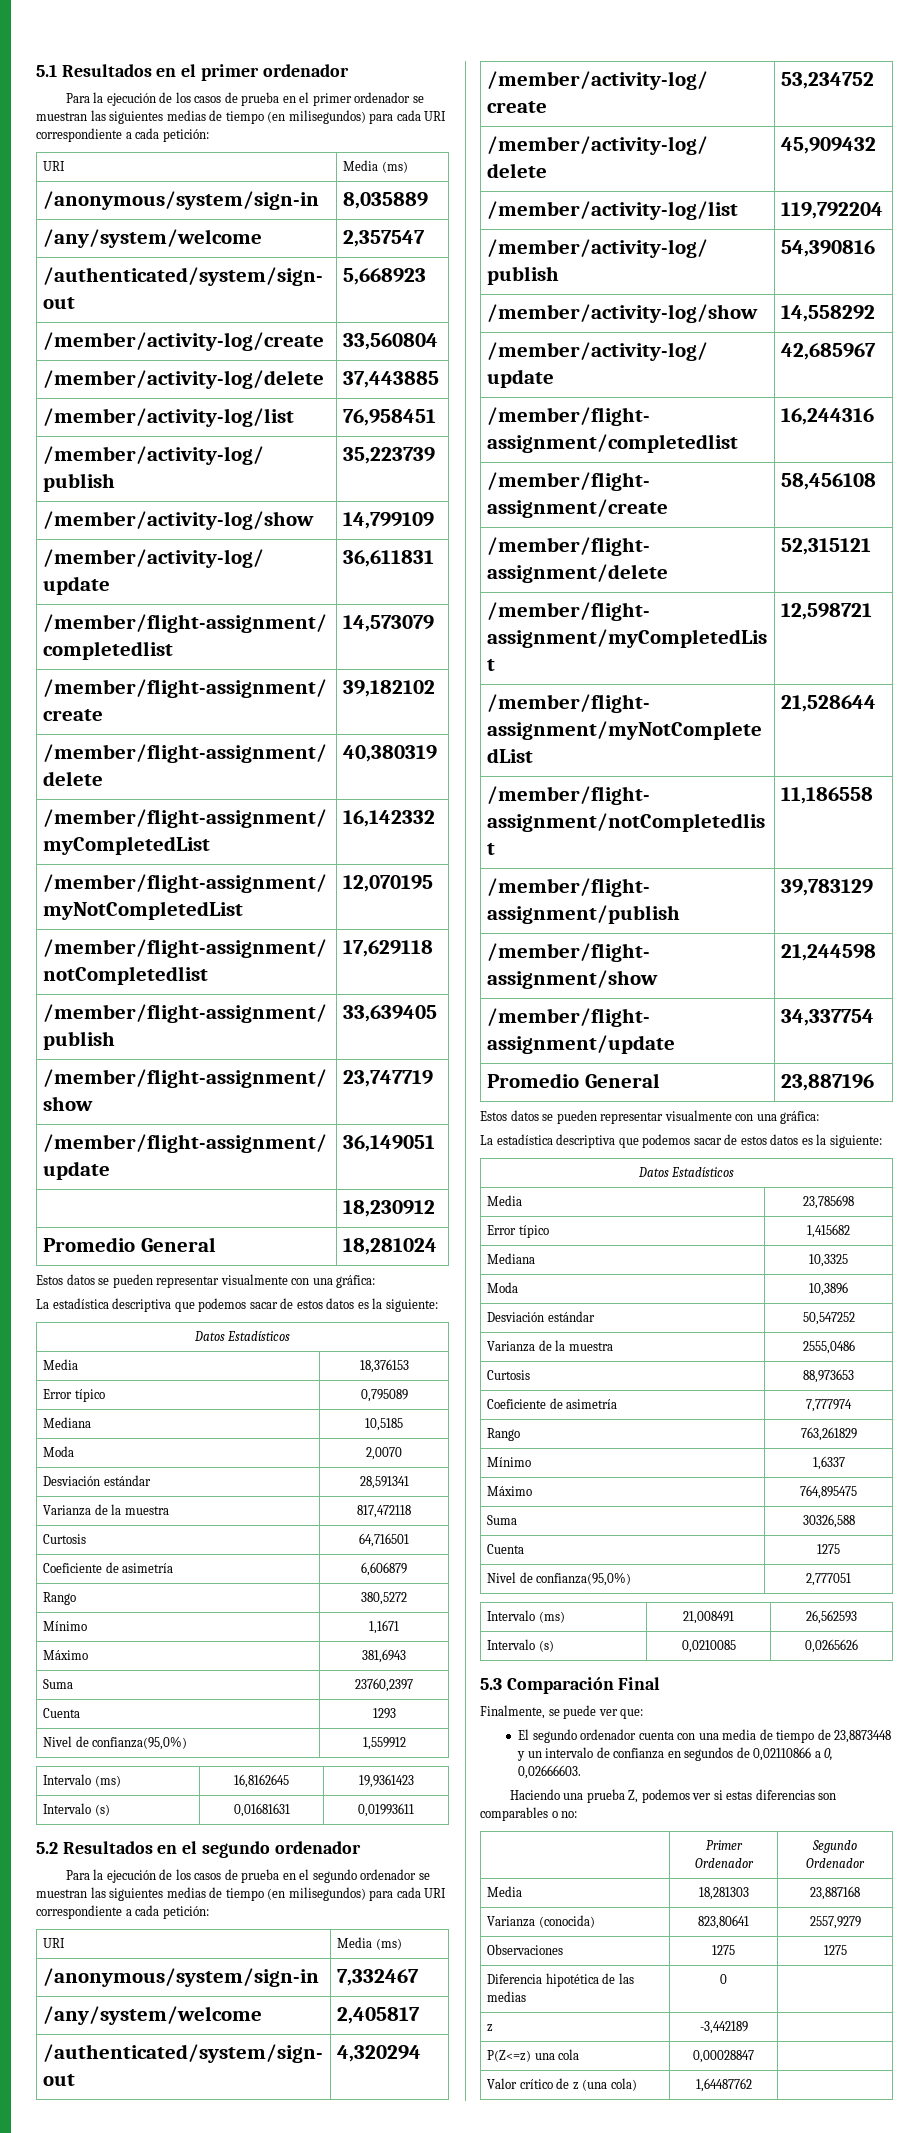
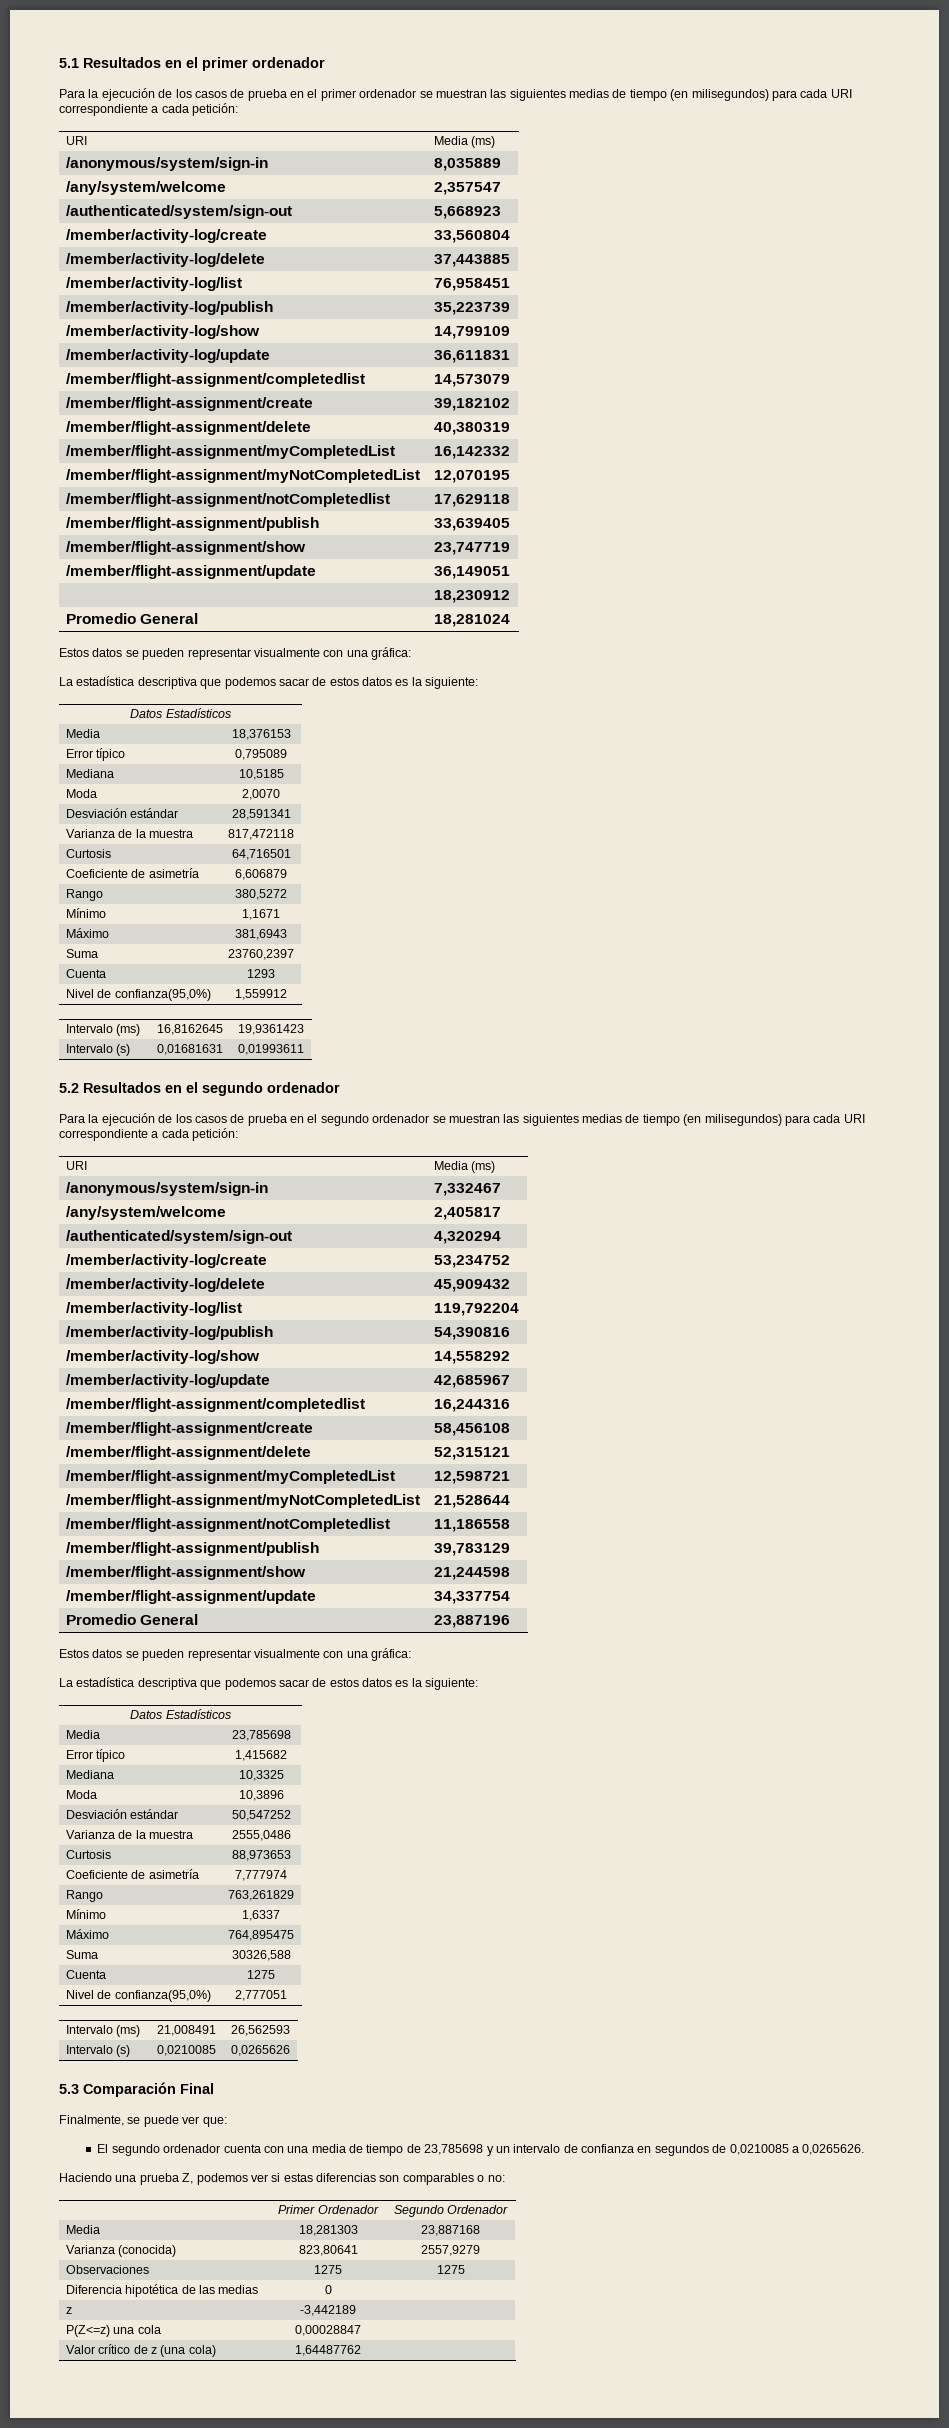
[834,1730,892,1743] 23,8873448 -> [424,2144,484,2155] 23,785698
[753,1747,834,1761] [518,1765,582,1779] 0,02110866 a 0, 0,02666603. -> [729,2144,865,2155] 0,0210085 a 0,0265626.

